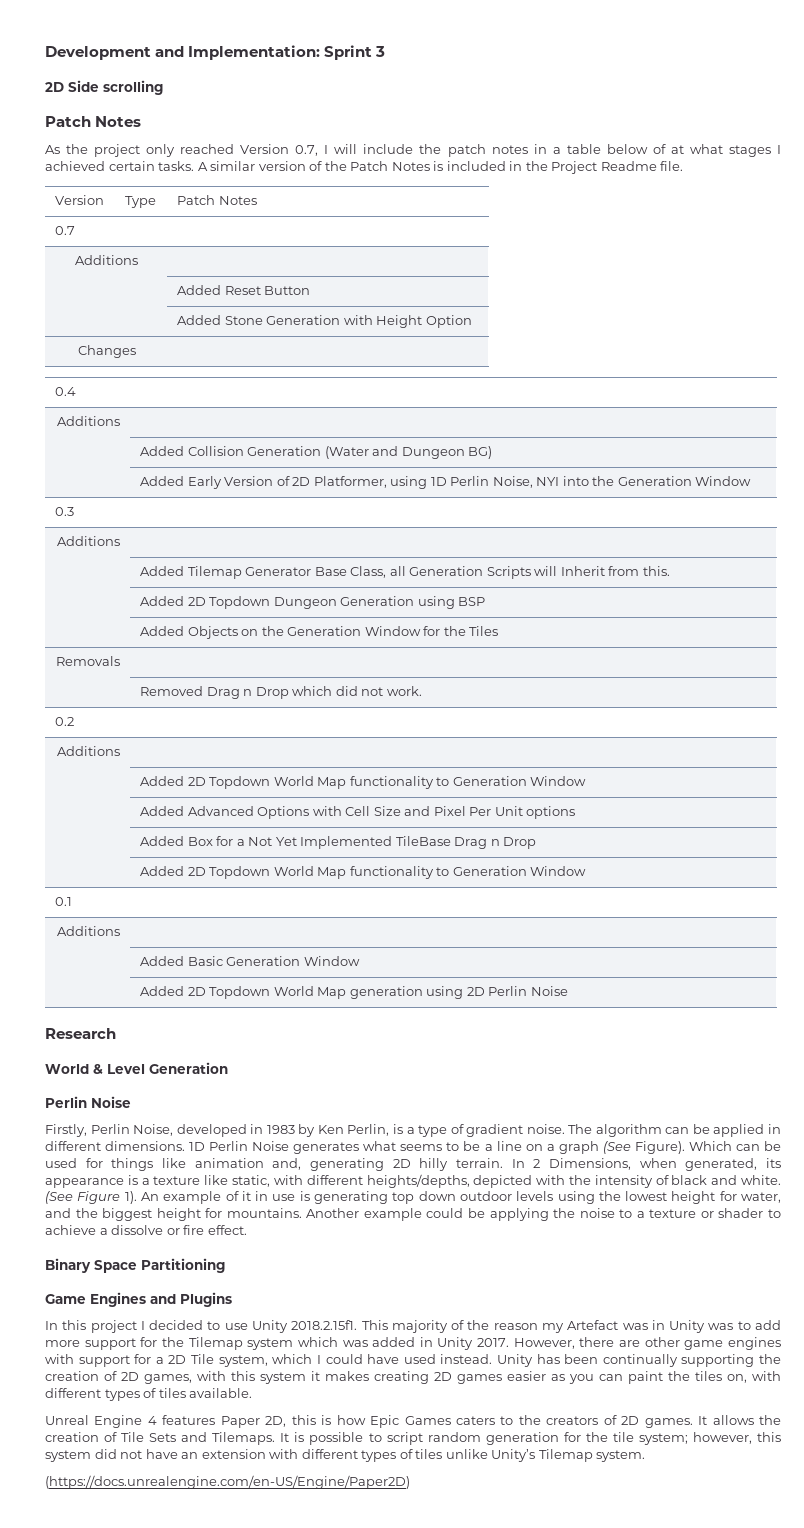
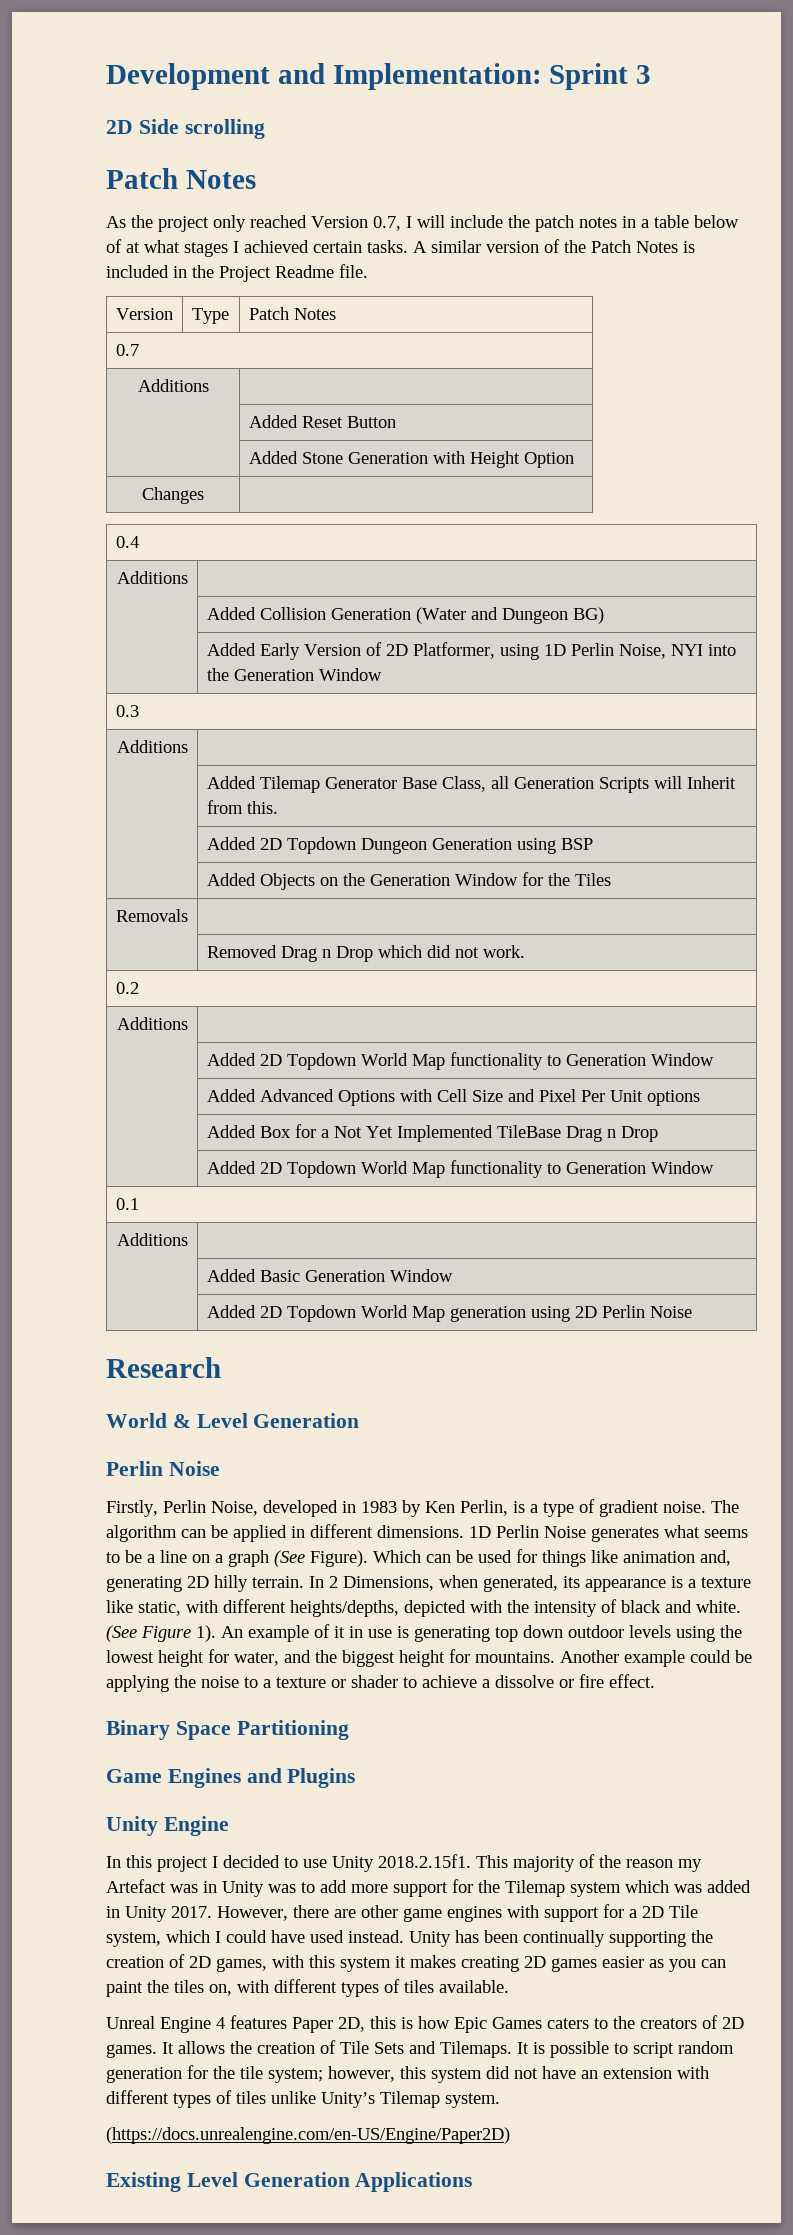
(232, 1299) none -> [106,1816,229,1836] // Unity Engine
(410, 1482) none -> [106,2172,473,2192] // Existing Level Generation Applications

